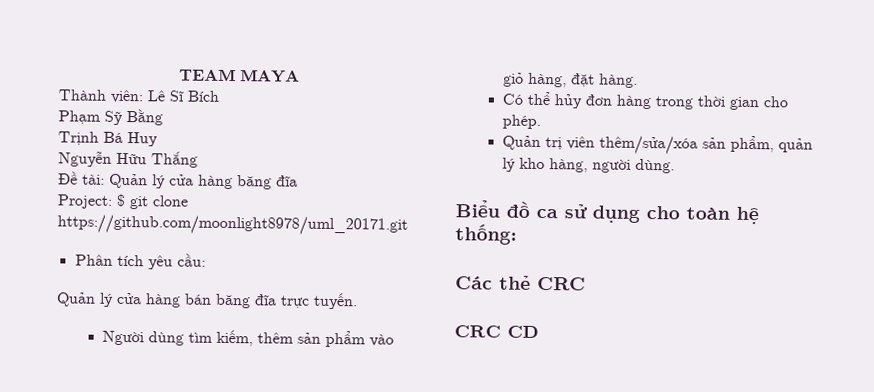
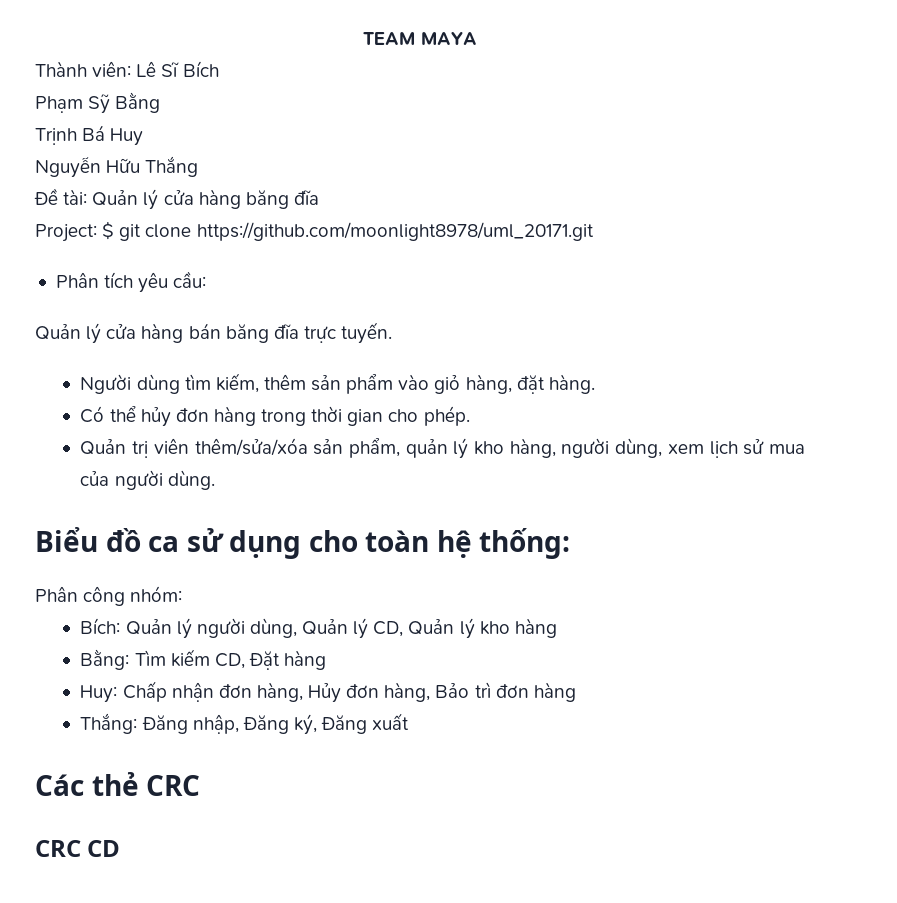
(632, 165) none -> [615,438,806,458] [80,470,163,490] dùng, xem lịch sử mua của người
(517, 234) none -> [35,586,183,606] [80,618,557,639] [80,649,327,670] [80,681,576,703] [80,713,410,735] // Phân công nhóm: // Bích: Quản lý người dùng, Quản lý CD, Quản lý kho hàng // Bằng: Tìm kiếm CD, Đặt hàng // Huy: Chấp nhận đơn hàng, Hủy đơn hàng, Bảo trì đơn hàng // Thắng: Đăng nhập, Đăng ký, Đăng xuất

